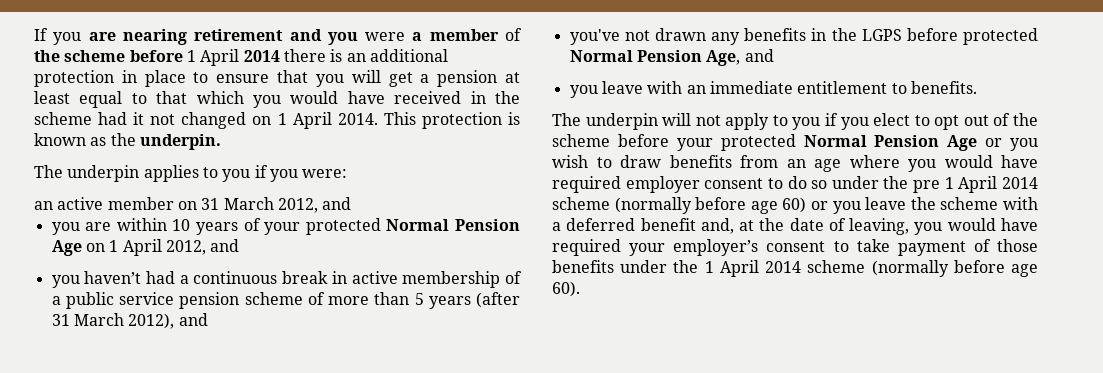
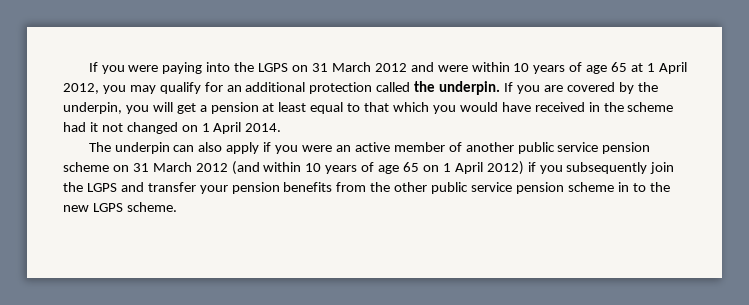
[34,28,522,45] [34,49,448,66] [34,70,309,87] If you are nearing retirement and you were a member of the scheme before 1 April 2014 there is an additional protection in place to ensure that -> [88,62,687,74] [63,81,658,95] [63,102,122,114] If you were paying into the LGPS on 31 March 2012 and were within 10 years of age 65 at 1 April 2012, you may qualify for an additional protection called the underpin. If you are covered by the underpin,
[383,112,520,129] [34,133,221,150] [34,165,348,182] This protection is known as the underpin. // The underpin applies to you if you were: // -> [88,142,333,154] // The underpin can also apply if you were
[177,197,352,213] [51,218,520,235] [51,239,240,256] [51,271,522,288] [51,292,520,309] [51,313,208,329] [569,28,1038,45] [569,49,774,66] [569,81,977,98] [552,113,1038,130] [552,134,1038,151] [552,155,1038,172] [552,176,1038,193] [552,197,1038,214] [552,218,1038,235] [552,239,1038,256] [552,260,1038,277] [552,281,580,297] on 31 March 2012, and // you are within 10 years of your protected Normal Pension Age on 1 April 2012, and // you haven’t had a continuous break in active membership of a public service pension scheme of more than 5 years (after 31 March 2012), and // you've not drawn any benefits in the LGPS before protected Normal Pension Age, and // you leave with an immediate entitlement to benefits. // The underpin will not apply to you if you elect to opt out of the scheme before your protected Normal Pension Age or you wish to draw benefits from an age where you would have required employer consent to do so under the pre 1 April 2014 scheme (normally before age 60) or you leave the scheme with a deferred benefit and, at the date of leaving, you would have required your employer’s consent to take payment of those benefits under the 1 April 2014 scheme (normally before age 60). -> [448,142,651,154] [63,161,675,175] [63,182,670,194] [63,202,177,212] of another public service pension scheme on 31 March 2012 (and within 10 years of age 65 on 1 April 2012) if you subsequently join the LGPS and transfer your pension benefits from the other public service pension scheme in to the new LGPS scheme.

